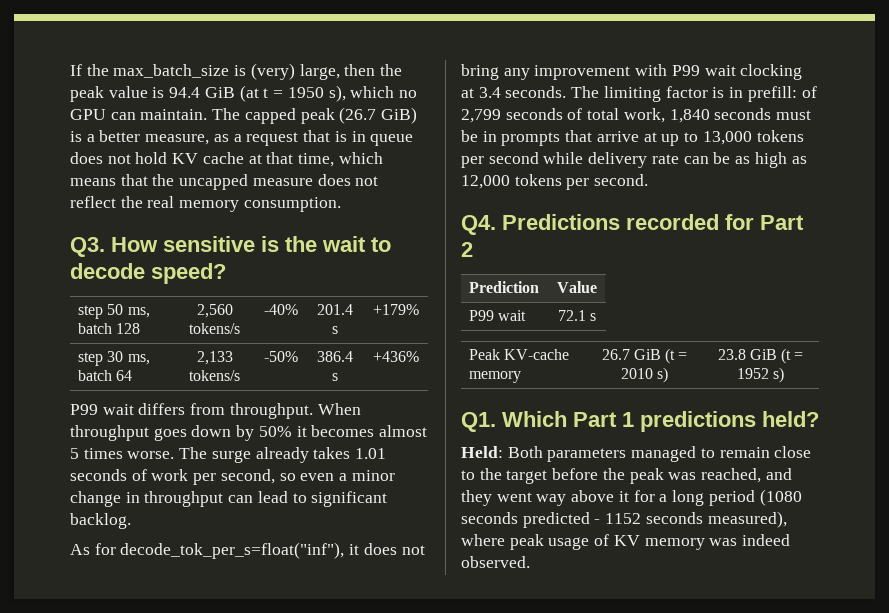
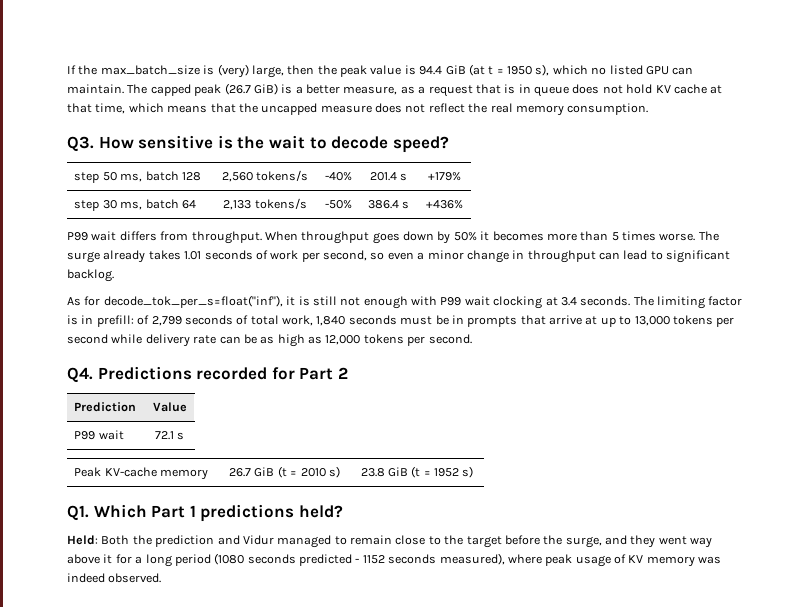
(417, 94) none -> [609,65,643,75] listed
[379,425,428,437] almost -> [546,231,609,241] more than
[363,543,425,555] [461,64,631,80] does not bring any improvement -> [298,296,408,309] is still not enough
[547,448,627,462] parameters -> [132,535,274,547] the prediction and Vidur
[629,468,762,484] peak was reached, -> [565,536,602,548] surge,

